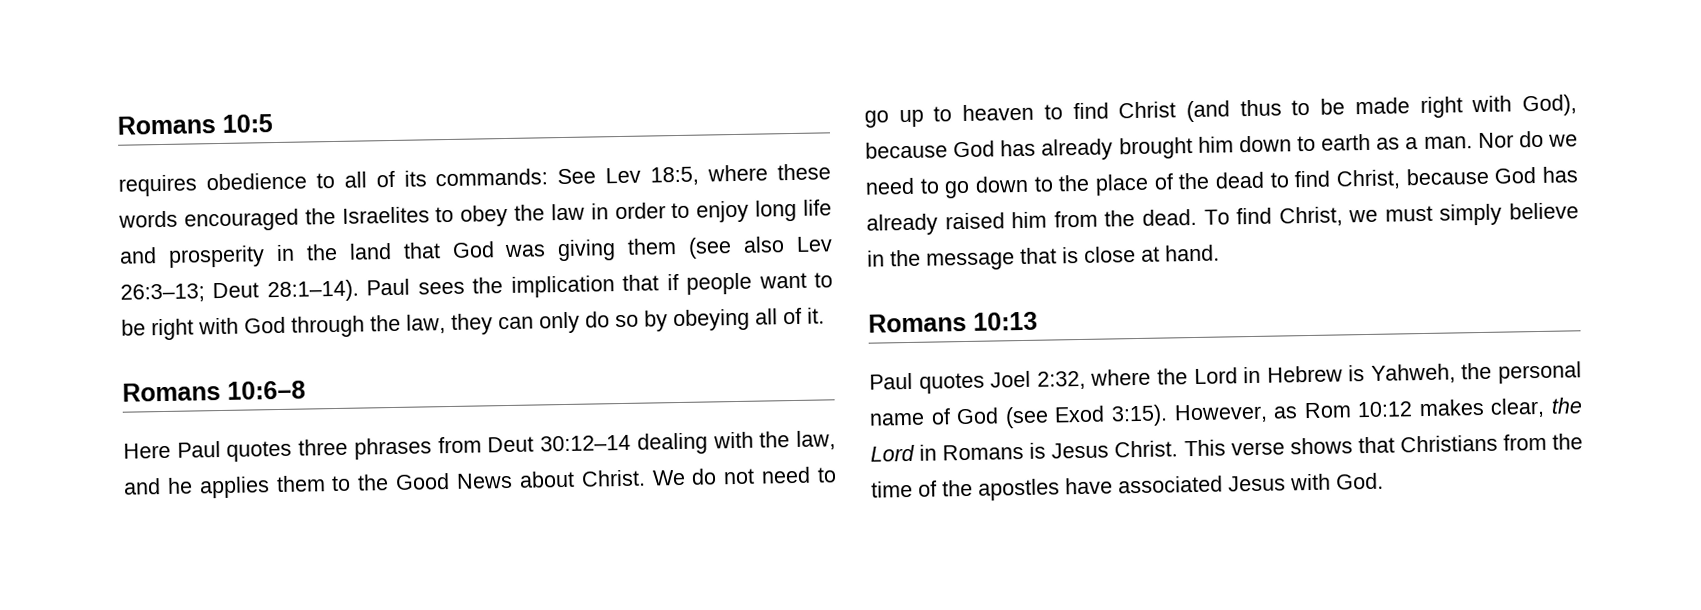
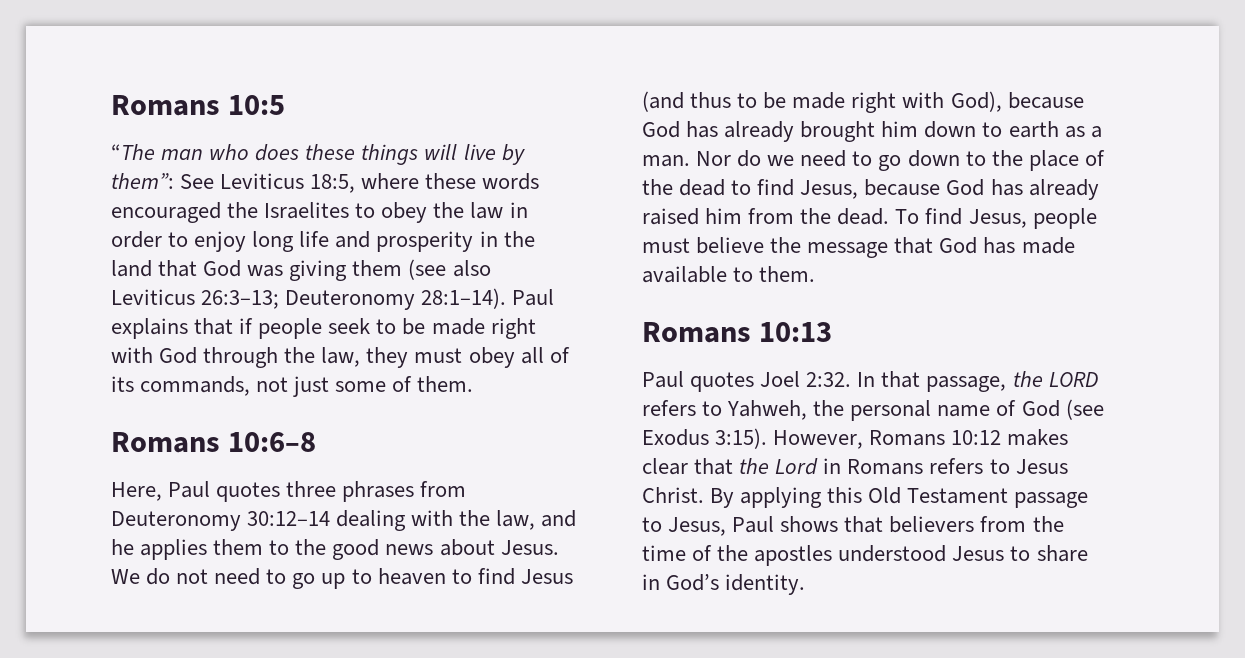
[118,167,642,197] requires obedience to all of its commands: See Lev -> [111,144,525,165] [111,173,305,189] “The man who does these things will live by them”: See Leviticus
[795,236,833,252] [120,275,615,303] Lev 26:3–13; Deut 28:1–14). Paul sees the implication -> [111,288,555,310] [111,318,188,339] Leviticus 26:3–13; Deuteronomy 28:1–14). Paul explains
[758,272,834,289] [121,319,146,336] want to be -> [328,318,485,335] seek to be made
[498,307,825,334] can only do so by obeying all of it. -> [414,347,570,368] [111,376,474,397] must obey all of its commands, not just some of them.
[123,442,171,459] Here -> [111,482,162,501] Here,
[487,436,535,453] Deut -> [111,511,241,531] Deuteronomy
[395,469,646,490] Good News about Christ. -> [332,539,559,560] good news about Jesus.
[1118,101,1177,119] Christ -> [520,569,573,584] Jesus
[1336,169,1401,190] Christ, -> [800,180,859,199] Jesus,
[1278,202,1579,227] [867,244,1220,271] Christ, we must simply believe in the message that is close at hand. -> [968,208,1097,229] [642,237,1075,258] [642,266,816,283] Jesus, people must believe the message that God has made available to them.
[1036,365,1366,390] 2:32, where the Lord in Hebrew is -> [806,371,1098,392] [642,400,723,416] 2:32. In that passage, the LORD refers to
[1054,405,1106,423] Exod -> [642,429,709,446] Exodus
[1273,397,1583,419] [870,439,1285,462] as Rom 10:12 makes clear, the Lord in Romans is Jesus Christ. This verse -> [869,429,1069,446] [642,458,1068,475] [642,487,1089,508] [642,516,775,536] Romans 10:12 makes clear that the Lord in Romans refers to Jesus Christ. By applying this Old Testament passage to Jesus, Paul
[1399,434,1498,453] Christians -> [889,516,975,533] believers
[1065,472,1384,495] have associated Jesus with God. -> [838,545,1088,562] [642,574,806,595] understood Jesus to share in God’s identity.

